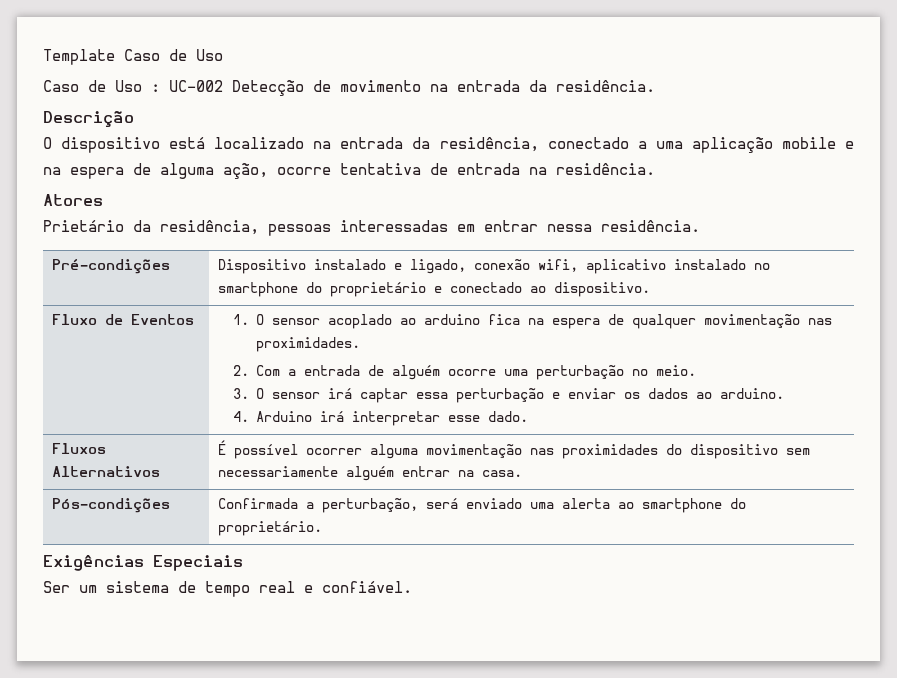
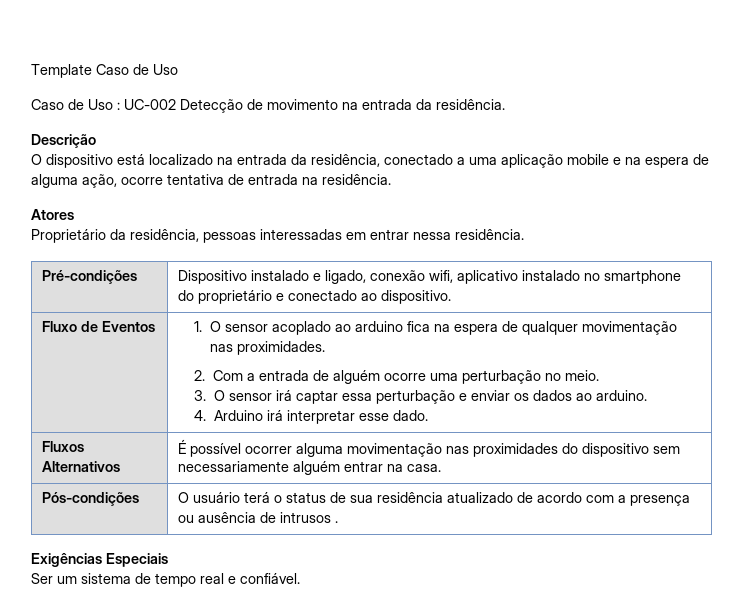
[43,220,124,232] Prietário -> [31,229,106,243] Proprietário
[218,498,747,513] [218,521,323,536] Confirmada a perturbação, será enviado uma alerta ao smartphone do proprietário. -> [178,492,691,506] [178,512,339,523] O usuário terá o status de sua residência atualizado de acordo com a presença ou ausência de intrusos .

